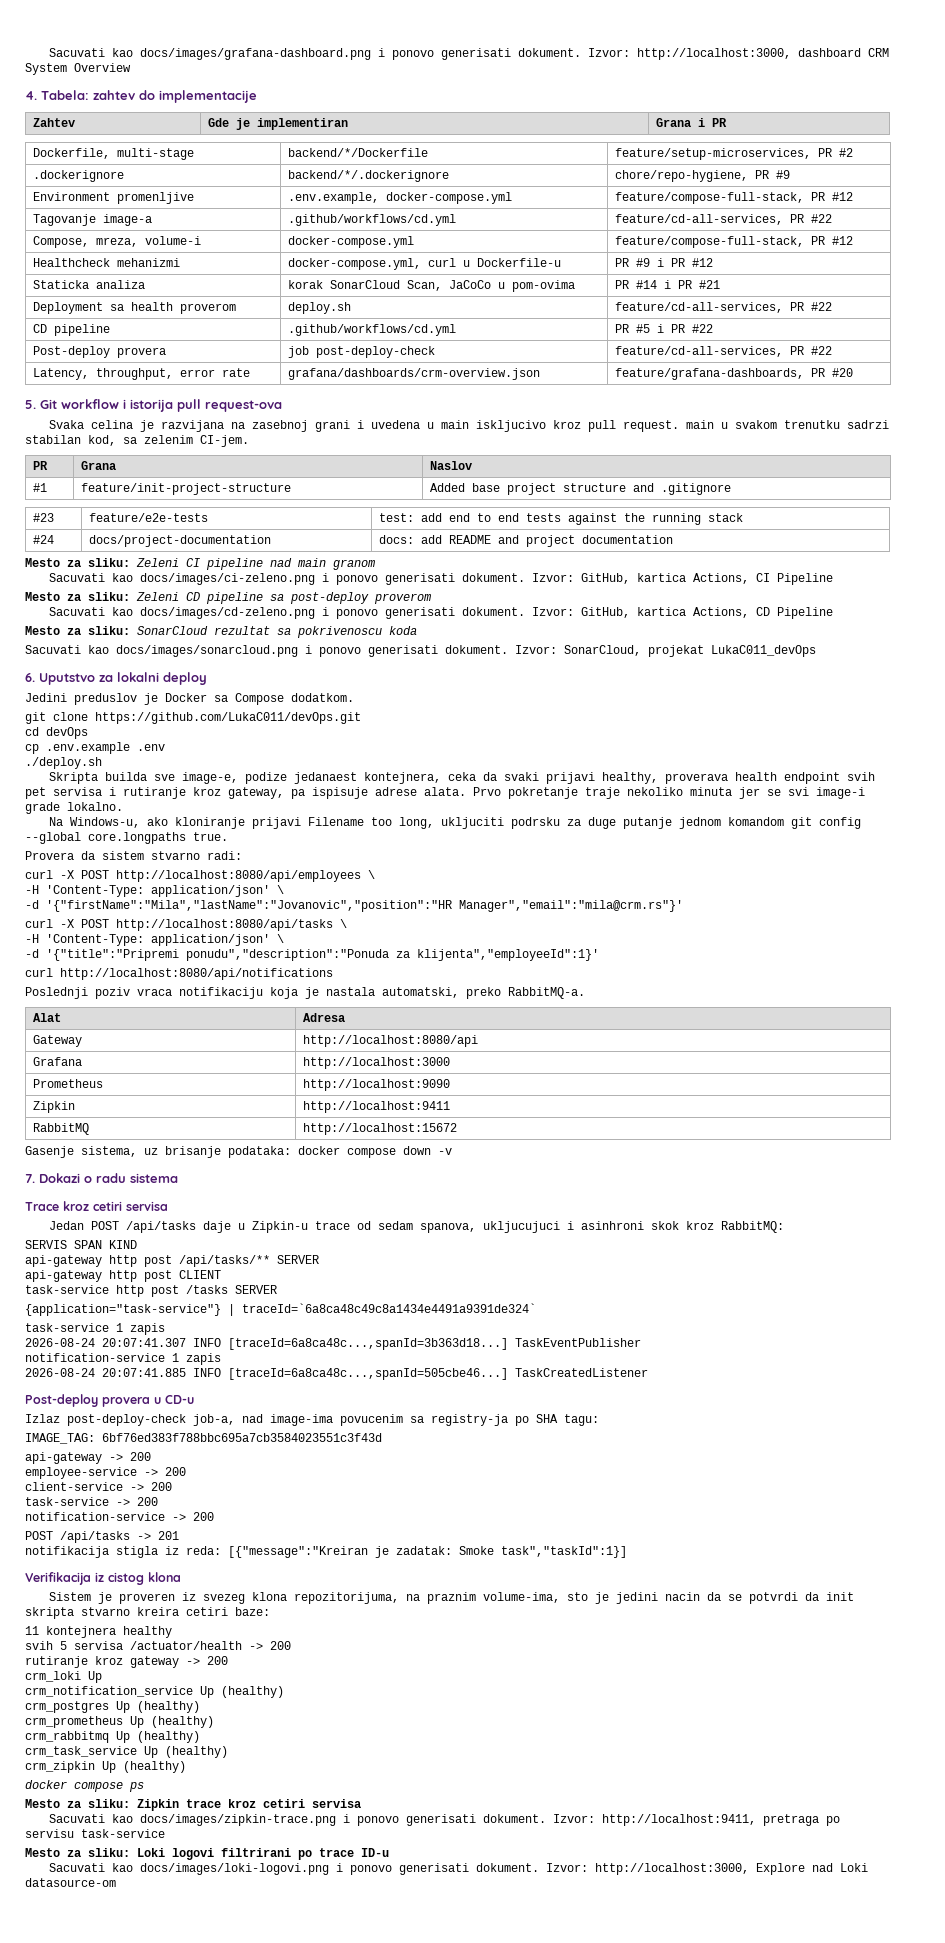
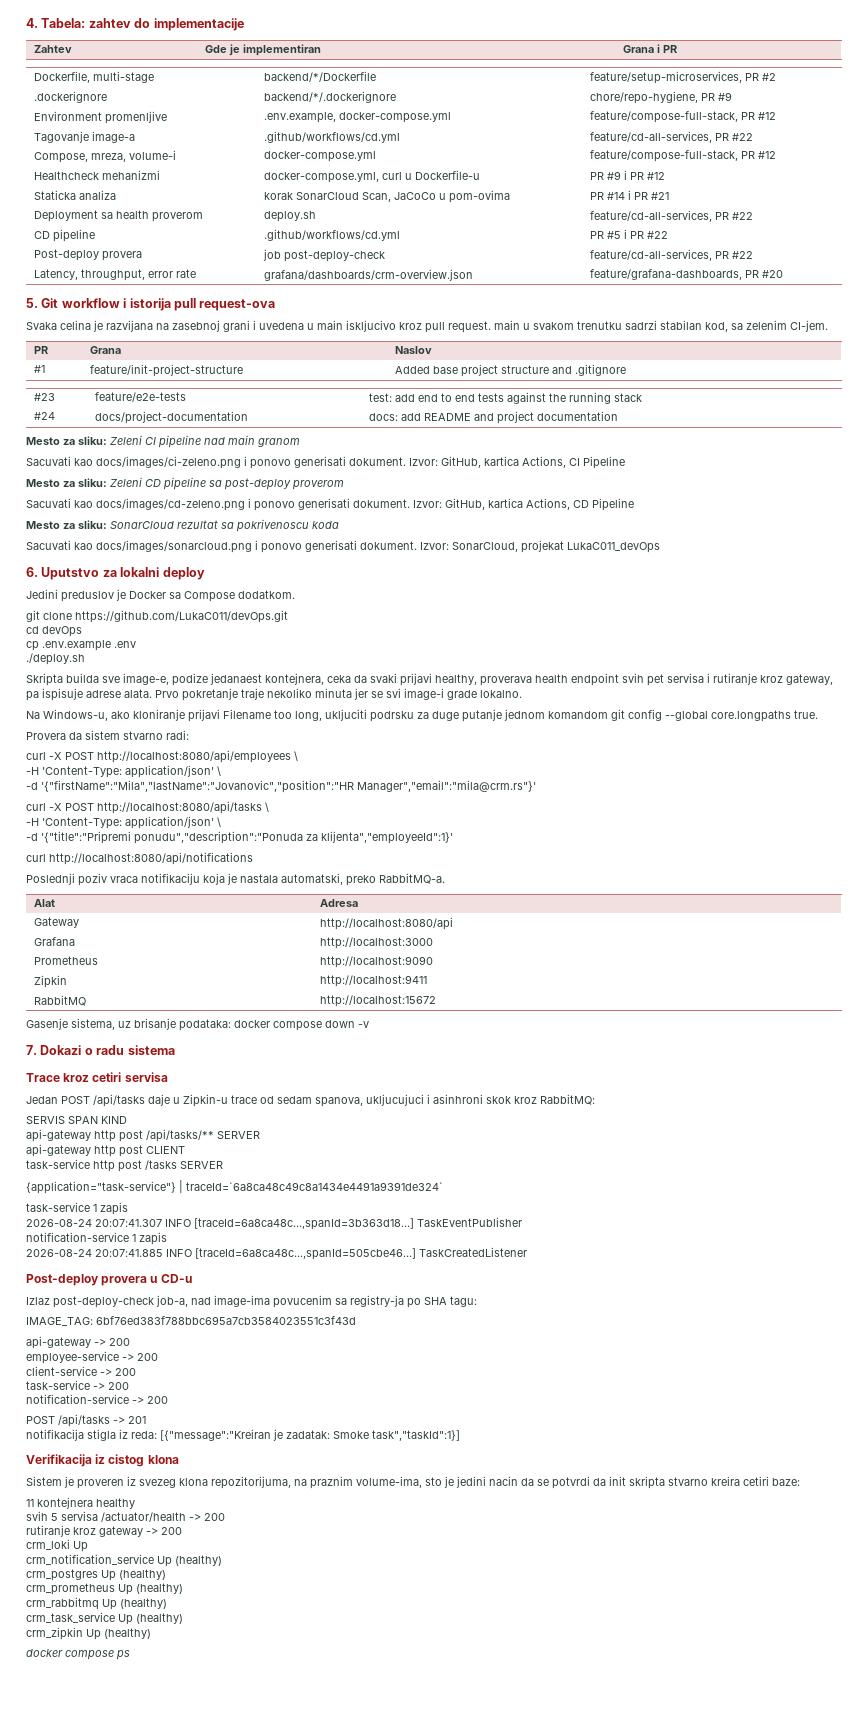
[49,48,890,60] [25,63,131,75] Sacuvati kao docs/images/grafana-dashboard.png i ponovo generisati dokument. Izvor: http://localhost:3000, dashboard CRM System Overview // -> (26, 23) none
[25,1799,361,1811] [49,1814,841,1826] [25,1829,165,1838] [25,1848,389,1860] [49,1863,869,1875] [25,1878,116,1887] // Mesto za sliku: Zipkin trace kroz cetiri servisa // Sacuvati kao docs/images/zipkin-trace.png i ponovo generisati dokument. Izvor: http://localhost:9411, pretraga po servisu task-service // Mesto za sliku: Loki logovi filtrirani po trace ID-u // Sacuvati kao docs/images/loki-logovi.png i ponovo generisati dokument. Izvor: http://localhost:3000, Explore nad Loki datasource-om -> (130, 1655) none

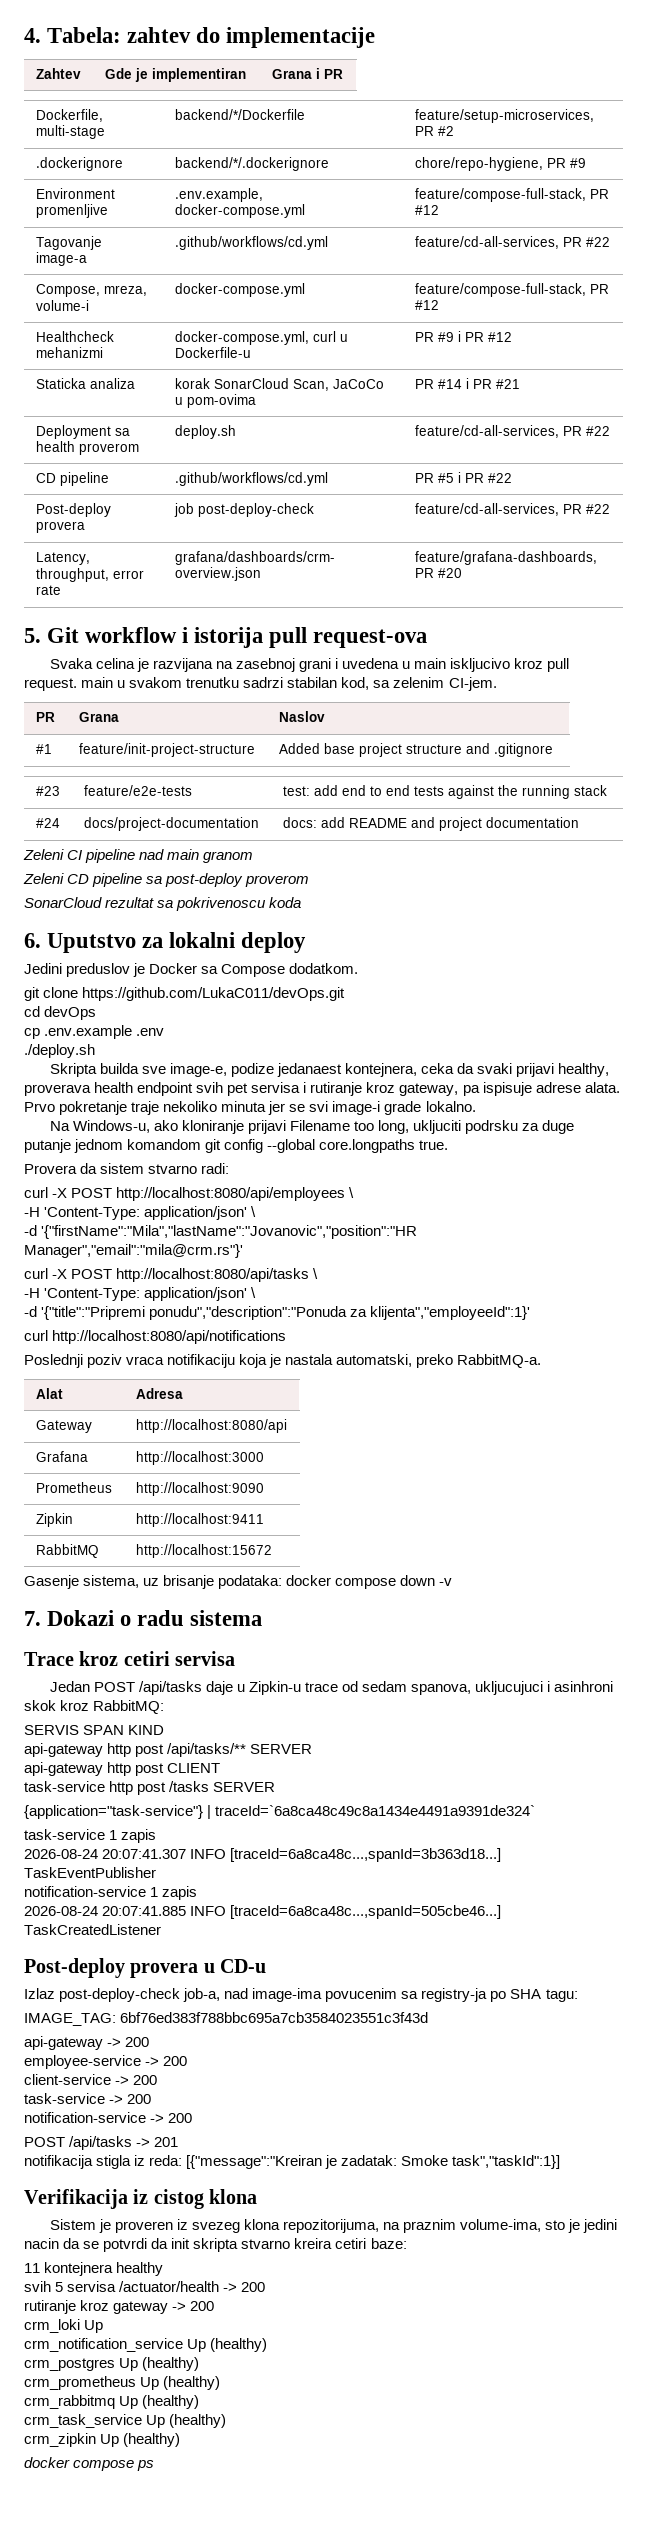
[26,436,107,445] Mesto za sliku: -> (579, 822) none
[26,456,625,469] [26,478,107,487] Sacuvati kao docs/images/ci-zeleno.png i ponovo generisati dokument. Izvor: GitHub, kartica Actions, CI Pipeline // Mesto za sliku: -> (254, 857) none
[26,498,634,511] [26,520,107,529] Sacuvati kao docs/images/cd-zeleno.png i ponovo generisati dokument. Izvor: GitHub, kartica Actions, CD Pipeline // Mesto za sliku: -> (310, 881) none
[26,540,660,553] // Sacuvati kao docs/images/sonarcloud.png i ponovo generisati dokument. Izvor: SonarCloud, projekat LukaC011_devOps -> (302, 902) none

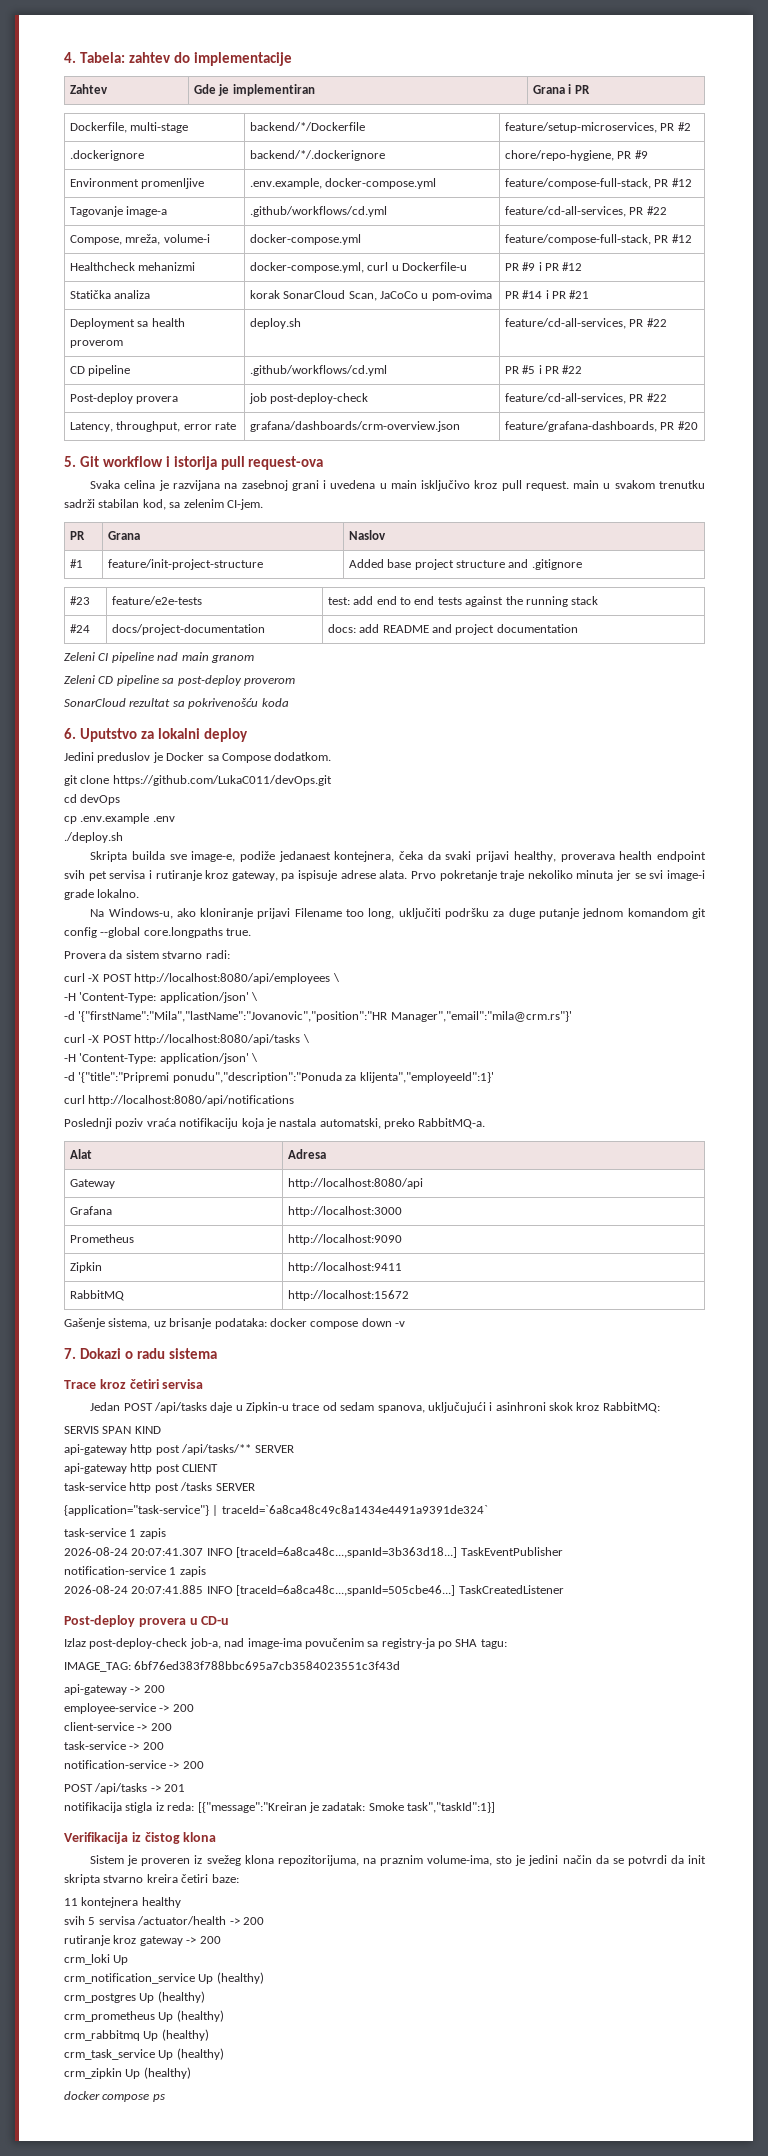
[103,285,147,296] mreza, -> [125,234,161,245] mreža,
[35,378,86,389] Staticka -> [69,290,111,299] Statička
[450,658,511,672] iskljucivo -> [421,480,471,491] isključivo
[243,677,284,688] sadrzi -> [64,499,95,508] sadrži
[176,897,267,911] pokrivenoscu -> [188,698,259,709] pokrivenošću
[230,1063,274,1077] podize -> [239,851,275,862] podiže
[420,1063,454,1074] ceka -> [399,851,424,860] čeka
[412,1120,519,1134] ukljuciti podrsku -> [398,908,490,919] uključiti podršku
[126,1356,165,1365] vraca -> [146,1118,176,1127] vraća
[24,1575,79,1589] Gasenje -> [64,1318,105,1329] Gašenje
[123,1651,170,1666] cetiri -> [129,1379,159,1389] četiri
[475,1681,544,1695] ukljucujuci -> [427,1402,486,1413] uključujući
[325,1988,398,2002] povucenim -> [304,1638,364,1649] povučenim
[153,2189,204,2209] cistog -> [144,1832,180,1844] čistog
[191,2222,240,2233] svezeg -> [206,1855,241,1866] svežeg
[24,2238,59,2249] nacin -> [562,1855,592,1864] način
[335,2238,367,2249] cetiri -> [181,1874,209,1883] četiri

